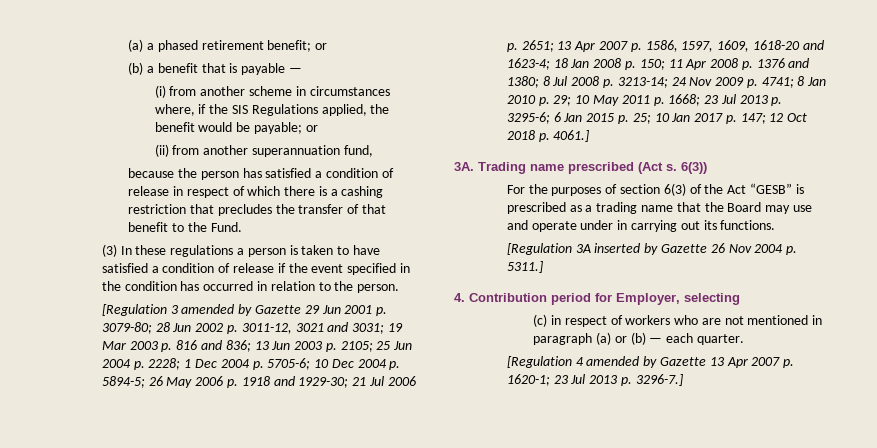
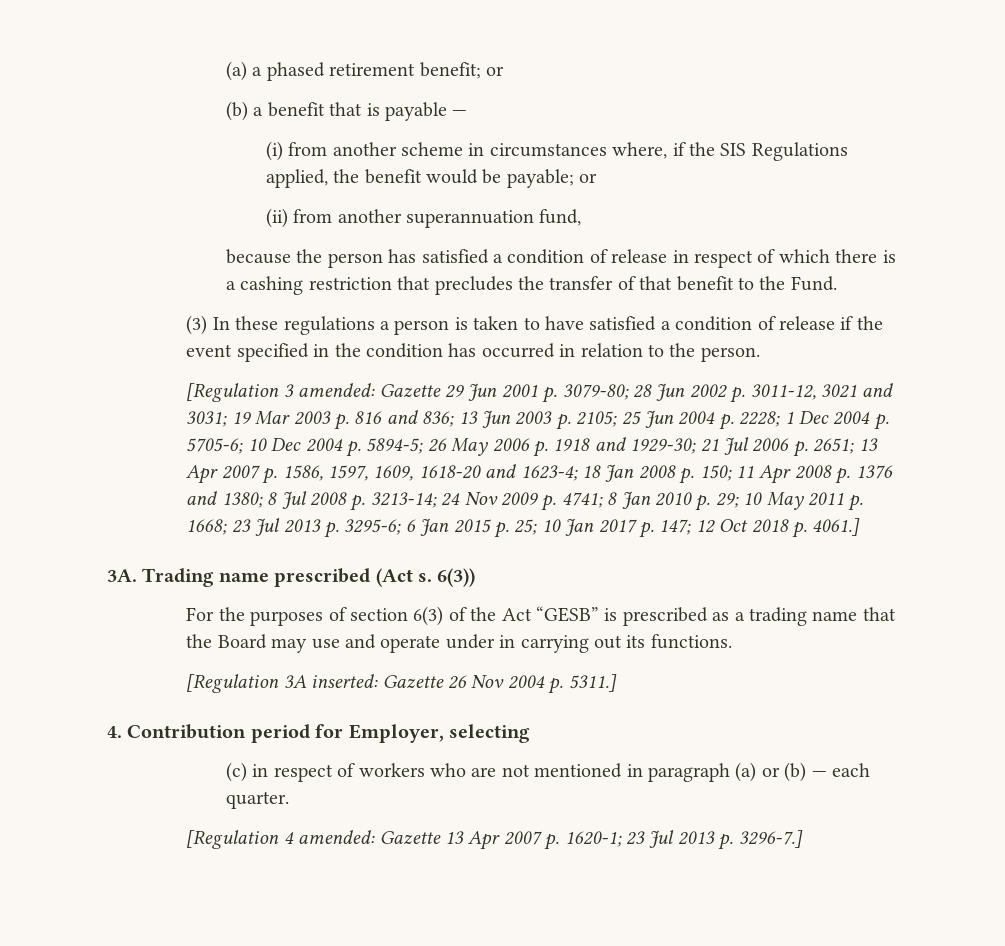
[181,304,253,316] amended by -> [298,383,376,397] amended:
[594,243,659,255] inserted by -> [311,674,379,688] inserted:
[586,356,658,368] amended by -> [298,830,376,844] amended:

